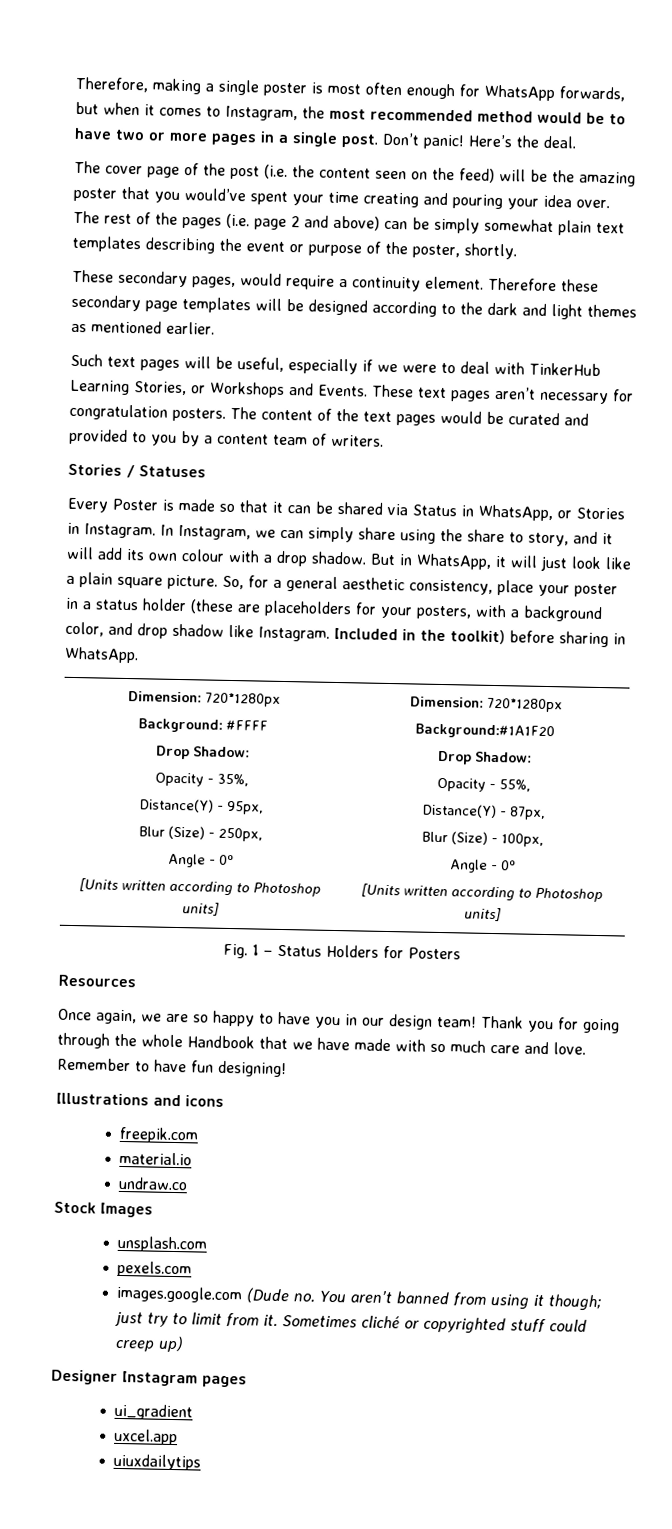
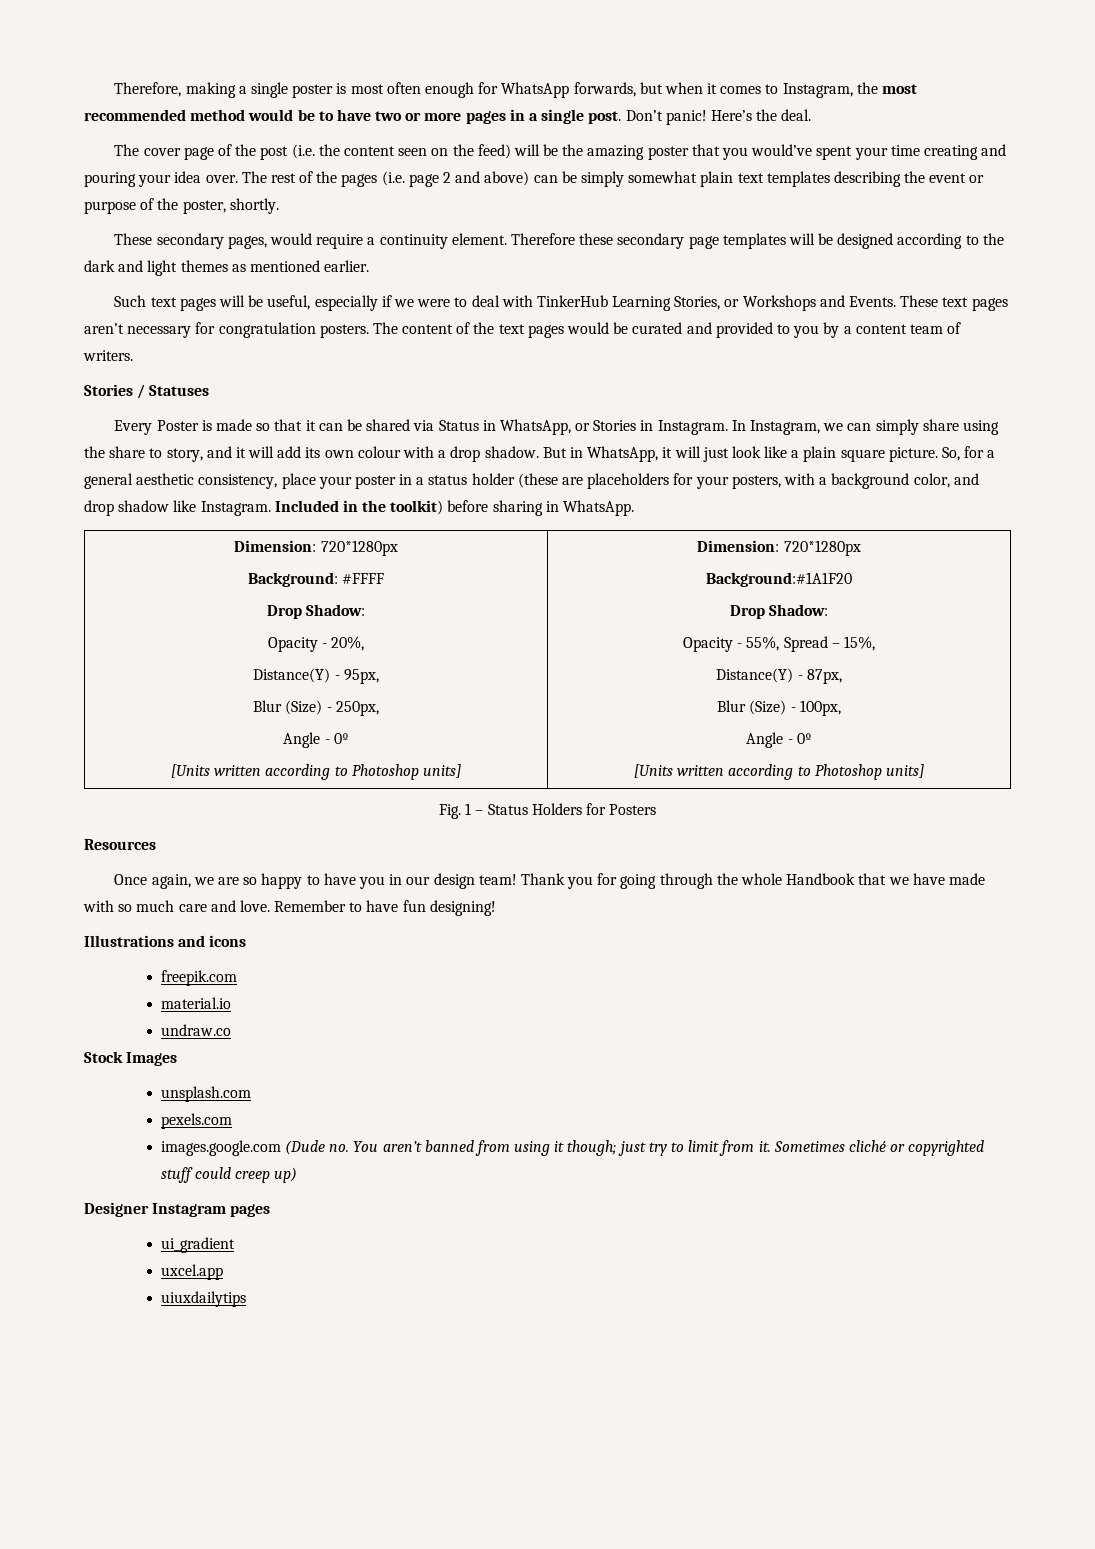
[217,773,249,787] 35%, -> [331,636,365,651] 20%,
(531, 785) none -> [783,636,875,652] Spread – 15%,

